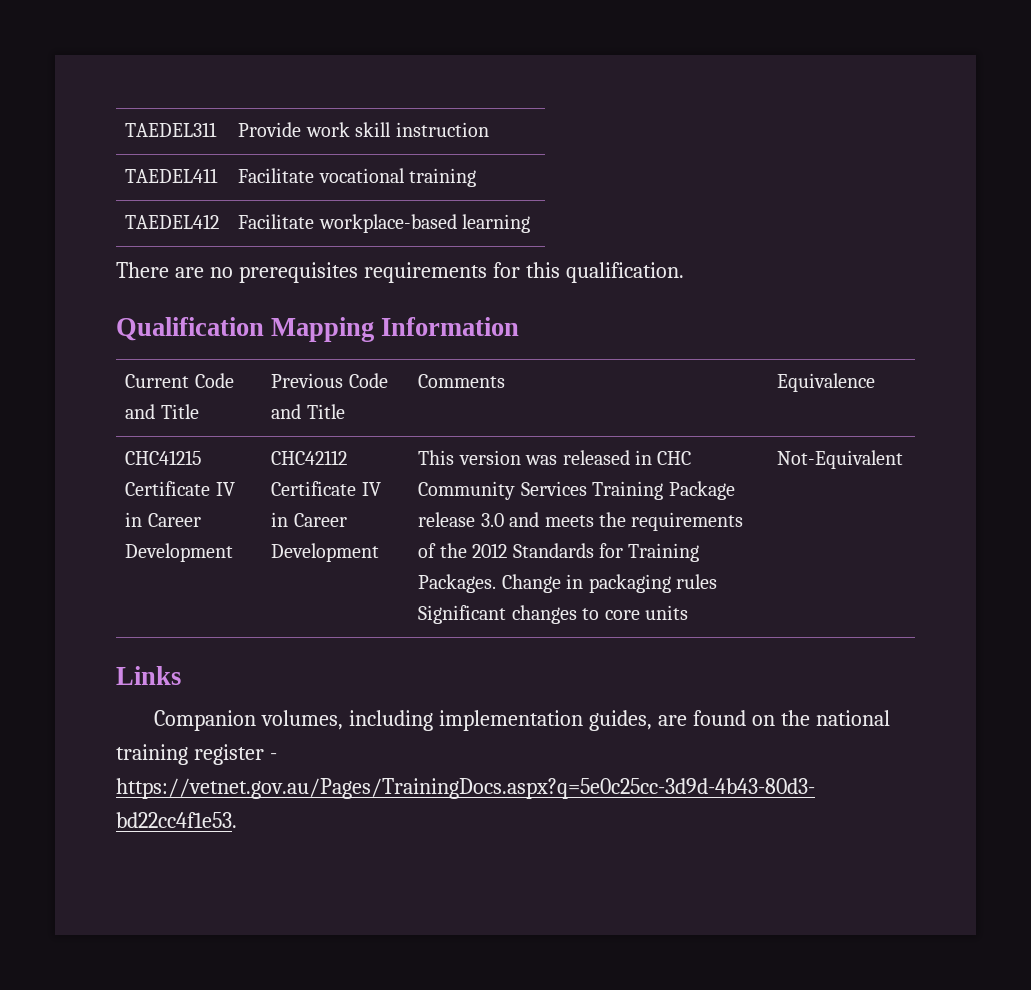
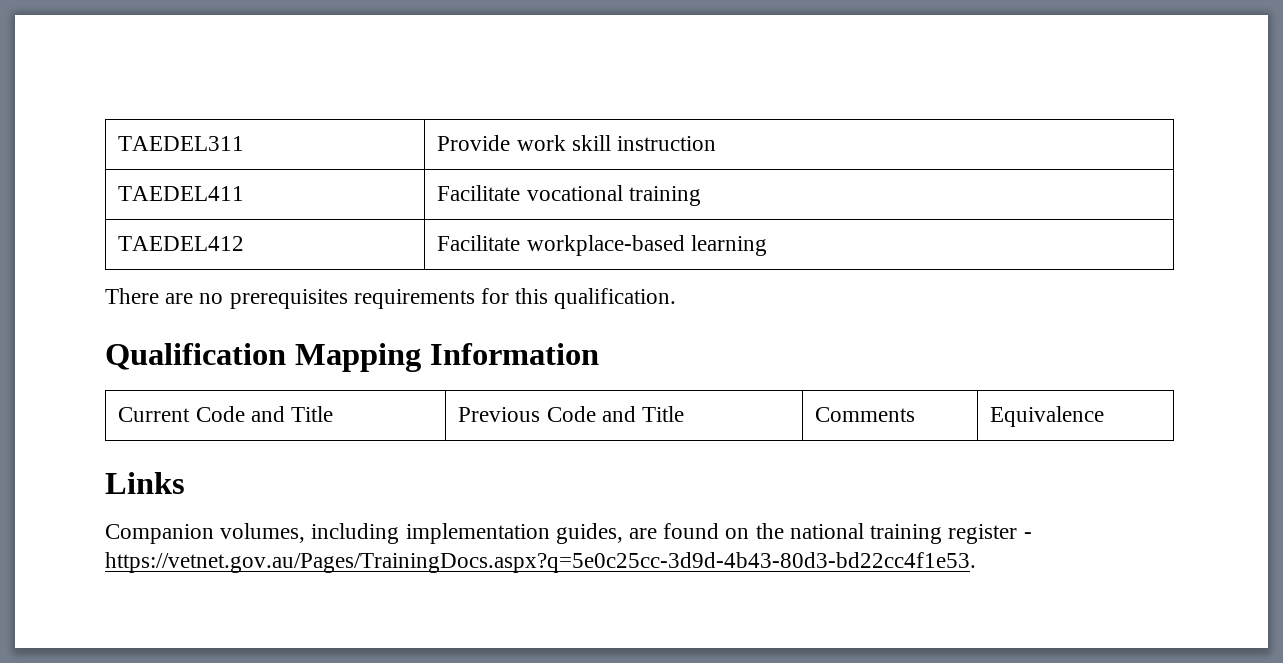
[125,450,203,465] [125,481,235,496] [125,512,201,527] [125,543,234,562] [271,450,348,465] [271,481,381,496] [271,512,347,527] [271,543,380,562] [418,450,692,465] [418,481,735,500] [418,512,744,531] [418,543,700,562] [418,574,718,593] [418,605,689,624] [777,450,904,469] // CHC41215 Certificate IV in Career Development | CHC42112 Certificate IV in Career Development | This version was released in CHC Community Services Training Package release 3.0 and meets the requirements of the 2012 Standards for Training Packages. Change in packaging rules Significant changes to core units | Not-Equivalent -> (1105, 416) none

